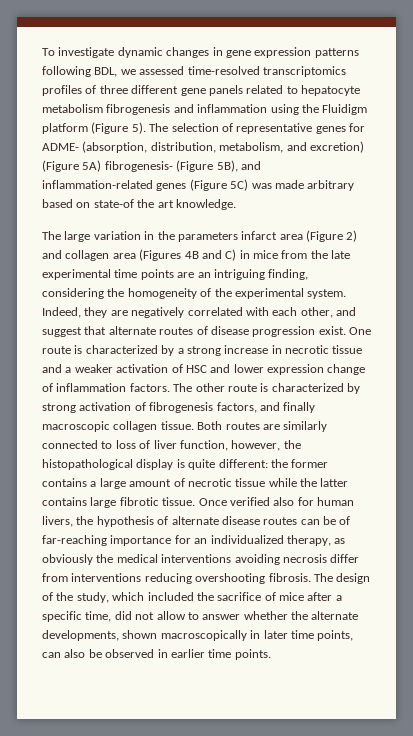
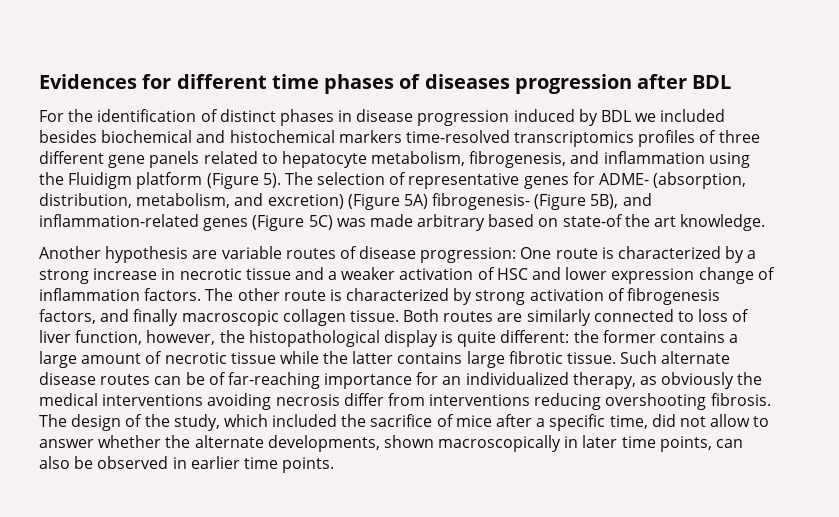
[42,47,359,58] [42,66,185,77] To investigate dynamic changes in gene expression patterns following BDL, we assessed -> [39,74,732,94] [39,109,726,126] [39,130,402,143] Evidences for different time phases of diseases progression after BDL // For the identification of distinct phases in disease progression induced by BDL we included besides biochemical and histochemical markers
[42,104,171,115] metabolism fibrogenesis -> [371,151,567,168] metabolism, fibrogenesis,
[42,230,358,242] [42,249,351,261] [42,269,309,280] [42,288,347,299] [42,307,356,318] [42,326,156,337] The large variation in the parameters infarct area (Figure 2) and collagen area (Figures 4B and C) in mice from the late experimental time points are an intriguing finding, considering the homogeneity of the experimental system. Indeed, they are negatively correlated with each other, and suggest that alternate -> [39,246,282,263] Another hypothesis are variable
[252,326,346,337] progression exist. -> [420,247,517,263] progression:
[198,497,354,506] [42,516,169,527] Once verified also for human livers, the hypothesis of -> [620,351,658,364] Such

